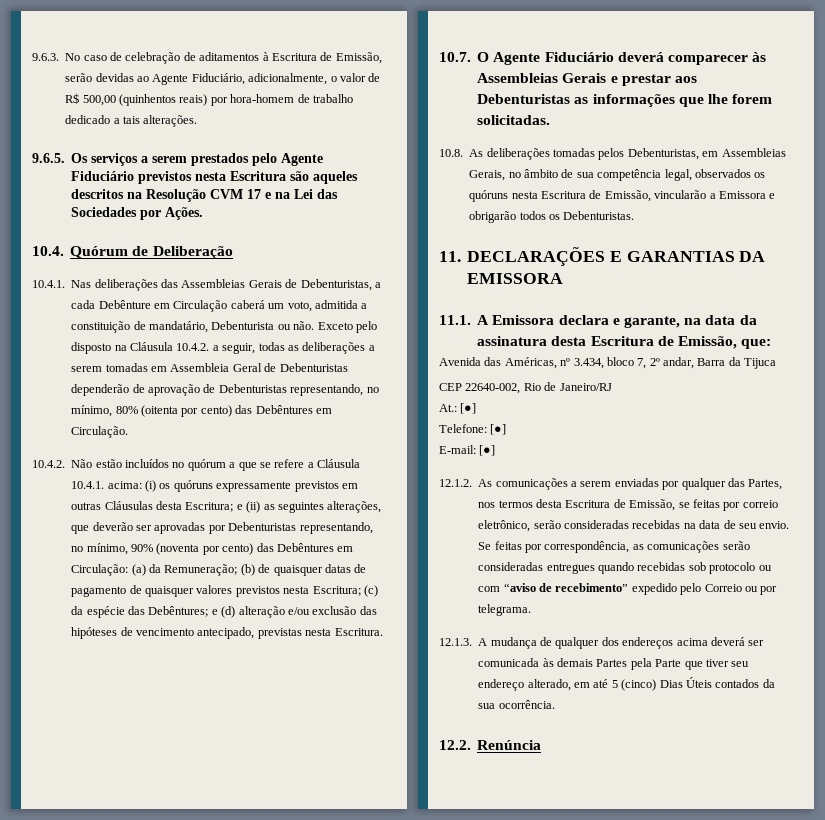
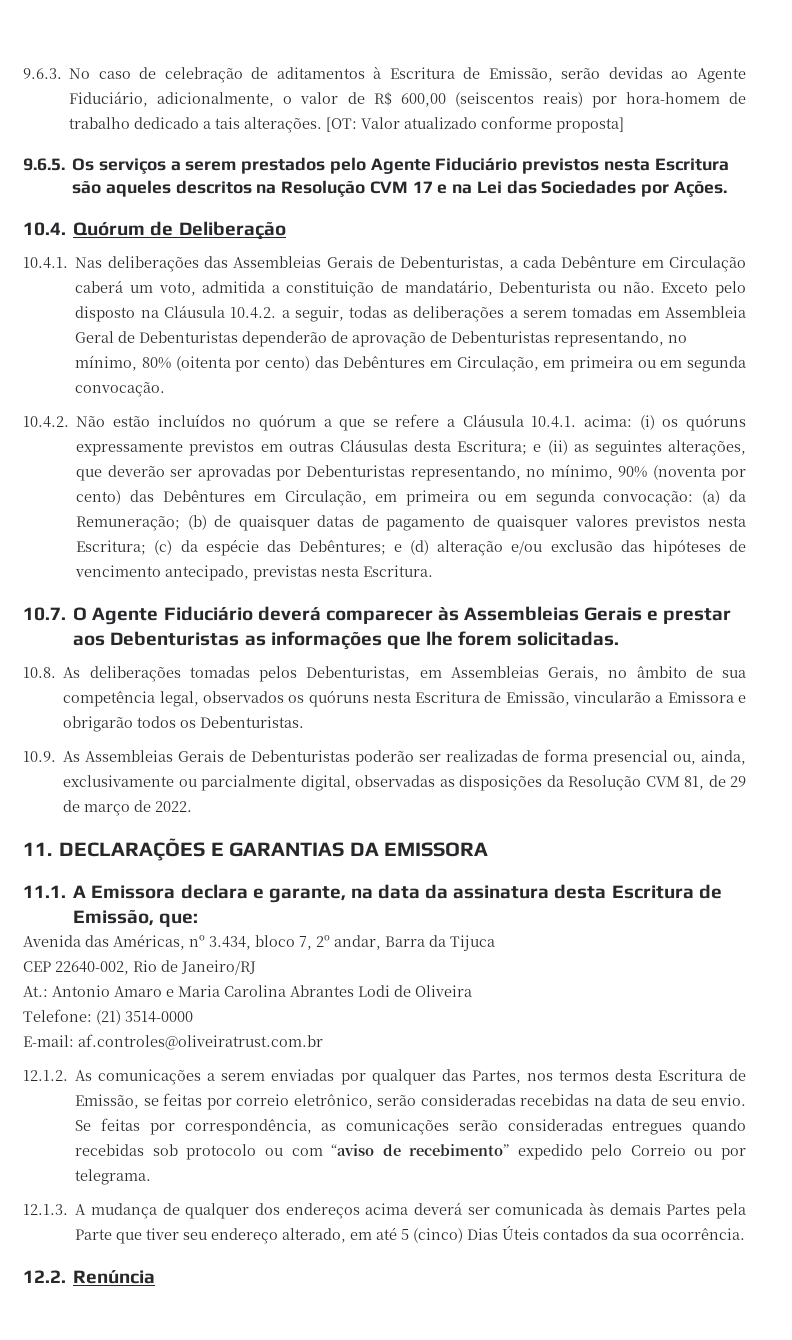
[82,94,176,106] 500,00 (quinhentos -> [400,92,534,107] 600,00 (seiscentos
(198, 121) none -> [326,116,625,133] [OT: Valor atualizado conforme proposta]
[71,426,129,438] Circulação. -> [456,356,746,372] [75,381,166,397] Circulação, em primeira ou em segunda convocação.
[71,564,129,576] Circulação: -> [284,490,694,506] Circulação, em primeira ou em segunda convocação:
(635, 215) none -> [23,749,747,766] [63,775,746,791] [63,800,193,816] // 10.9. As Assembleias Gerais de Debenturistas poderão ser realizadas de forma presencial ou, ainda, exclusivamente ou parcialmente digital, observadas as disposições da Resolução CVM 81, de 29 de março de 2022.
[460,403,477,414] [●] -> [52,985,472,997] Antonio Amaro e Maria Carolina Abrantes Lodi de Oliveira
[490,424,507,435] [●] -> [96,1010,193,1025] (21) 3514-0000
[479,445,496,456] [●] -> [78,1034,323,1050] af.controles@oliveiratrust.com.br

